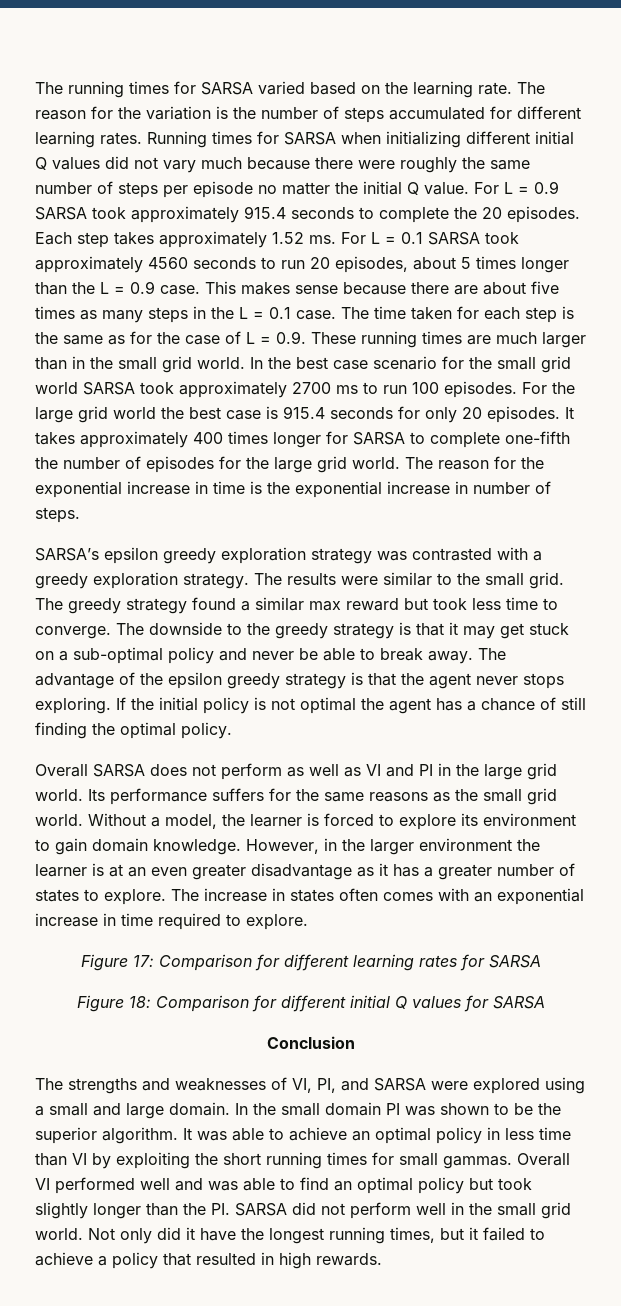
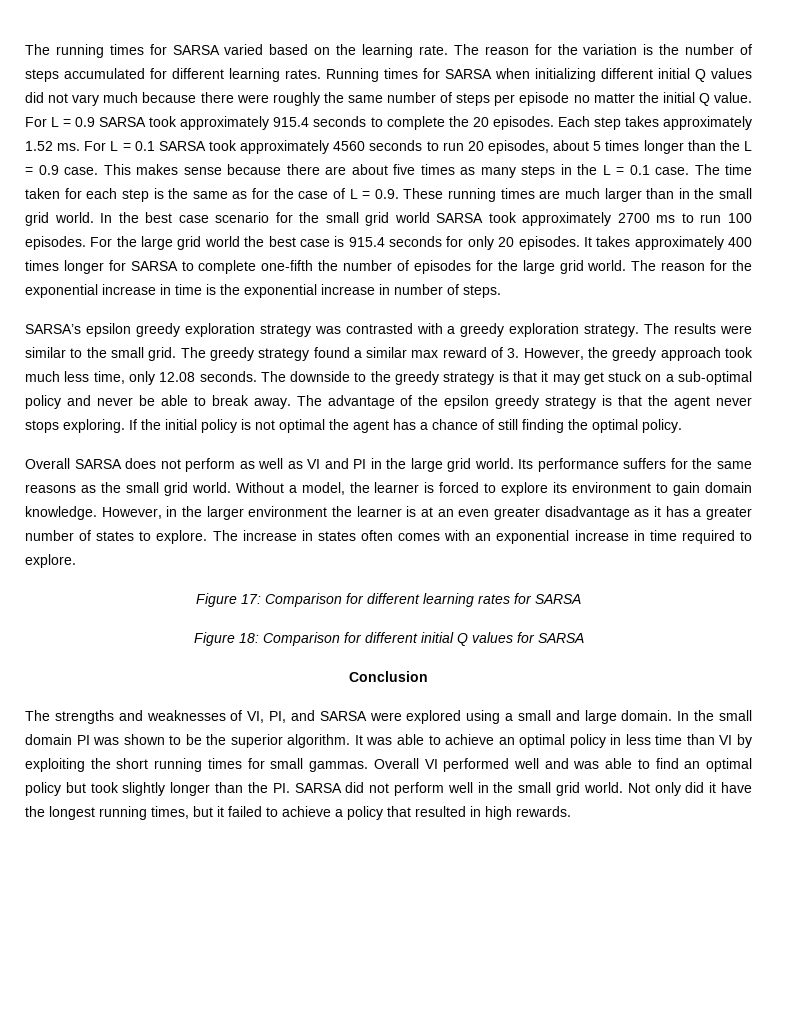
[404,597,558,610] [35,626,111,639] but took less time to converge. -> [491,347,753,361] [25,371,257,385] of 3. However, the greedy approach took much less time, only 12.08 seconds.

